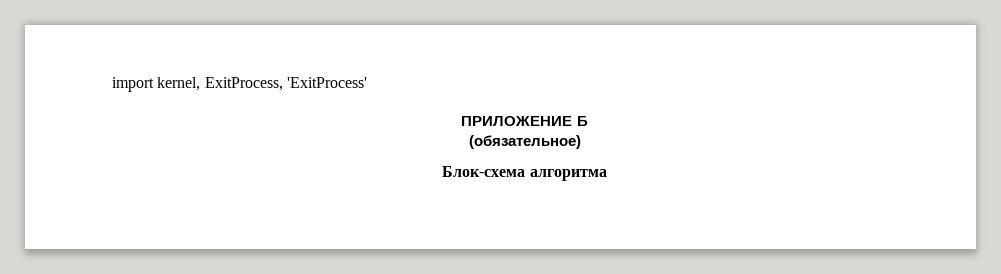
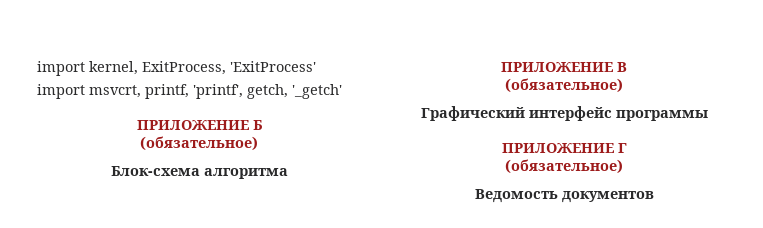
(367, 82) none -> [37,84,342,99] // import msvcrt, printf, 'printf', getch, '_getch'
(607, 175) none -> [501,62,627,72] [505,78,623,93] [420,106,708,121] [501,143,627,153] [505,159,623,174] [474,189,654,203] // ПРИЛОЖЕНИЕ В // (обязательное) // Графический интерфейс программы // ПРИЛОЖЕНИЕ Г // (обязательное) // Ведомость документов

